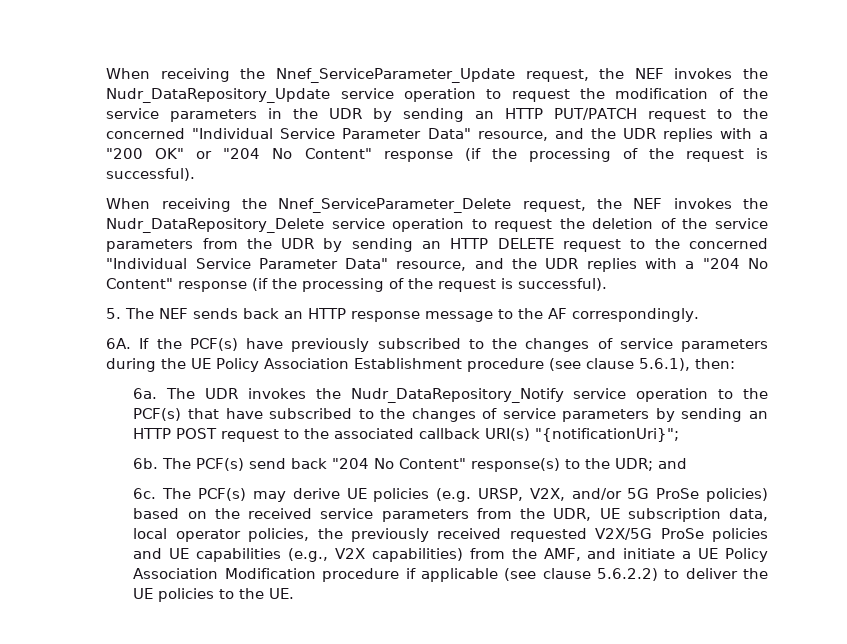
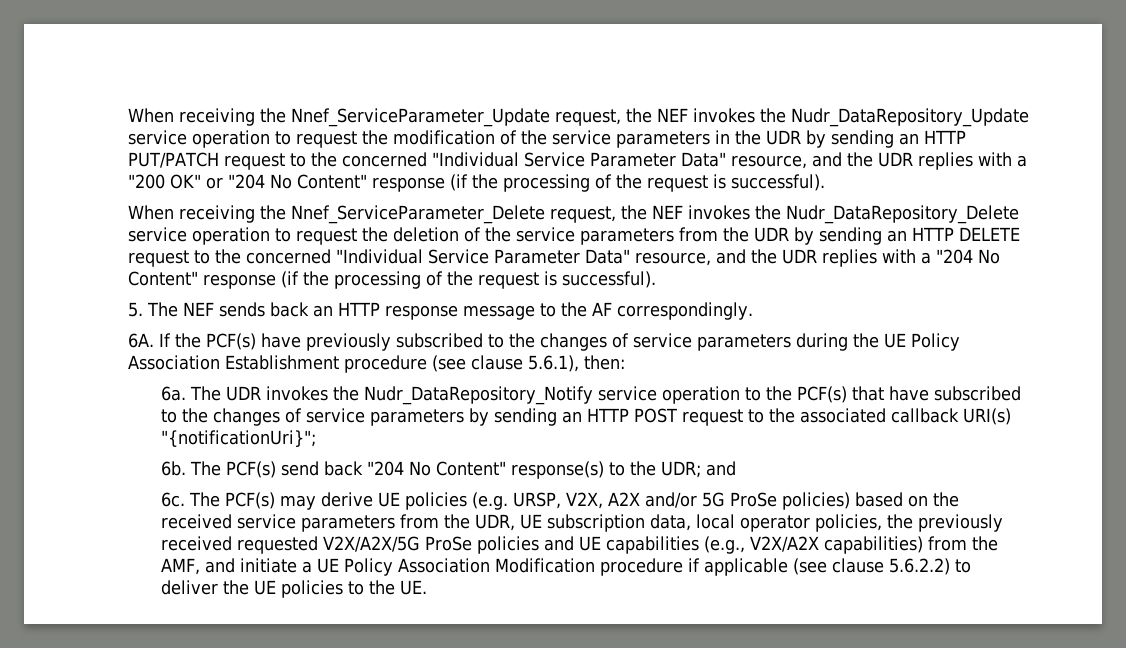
(565, 494) none -> [608,492,641,506] A2X
[595,528,653,540] V2X/5G -> [323,536,421,552] V2X/A2X/5G
[335,548,366,559] V2X -> [750,536,820,552] V2X/A2X

